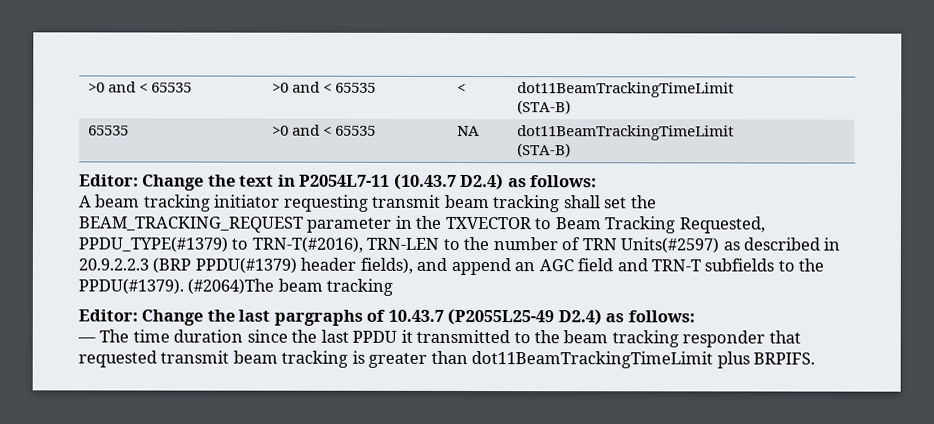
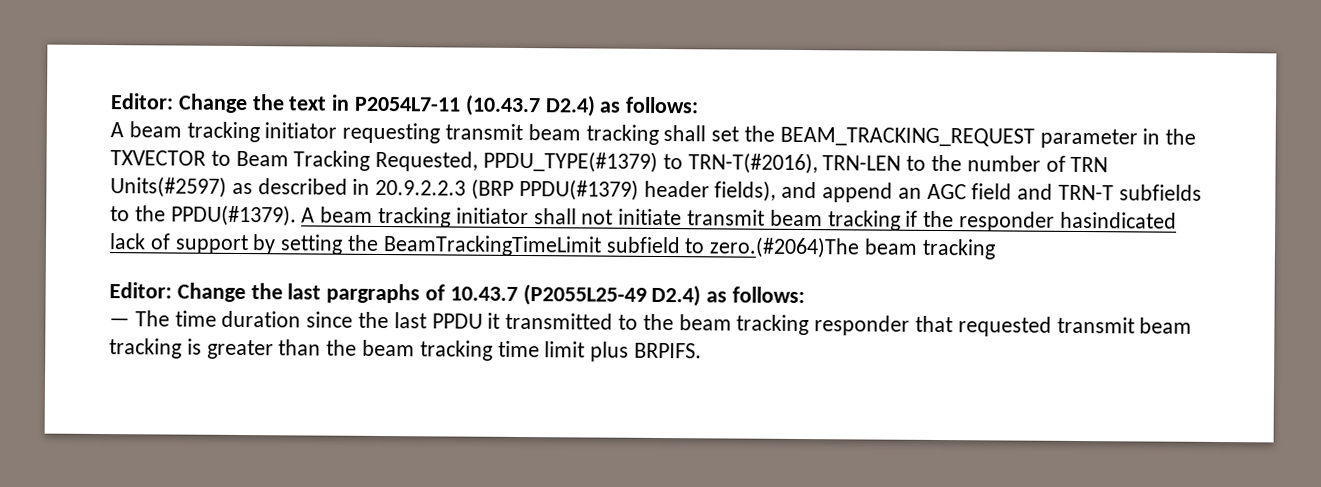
[87,81,193,93] [271,81,377,93] [456,82,466,93] [516,82,734,98] [516,100,571,115] [87,125,129,136] [271,124,377,136] [456,125,480,137] [516,125,734,141] [516,143,571,158] >0 and < 65535 | >0 and < 65535 | < | dot11BeamTrackingTimeLimit // (STA-B) // 65535 | >0 and < 65535 | NA | dot11BeamTrackingTimeLimit // (STA-B) // -> (110, 101) none
[187,278,275,295] (#2064)The -> [301,206,1177,232] [109,233,861,259] A beam tracking initiator shall not initiate transmit beam tracking if the responder hasindicated lack of support by setting the BeamTrackingTimeLimit subfield to zero.(#2064)The
[471,351,714,369] dot11BeamTrackingTimeLimit -> [326,339,586,361] the beam tracking time limit

